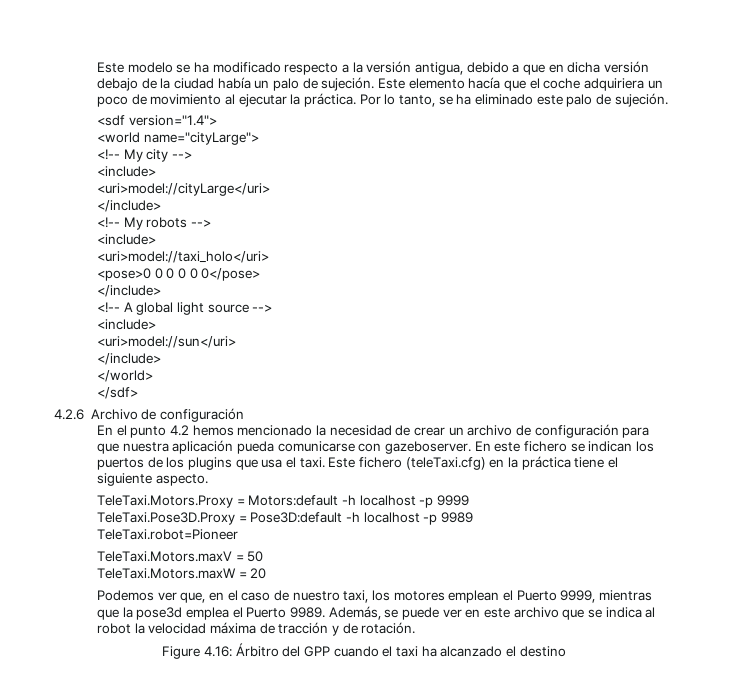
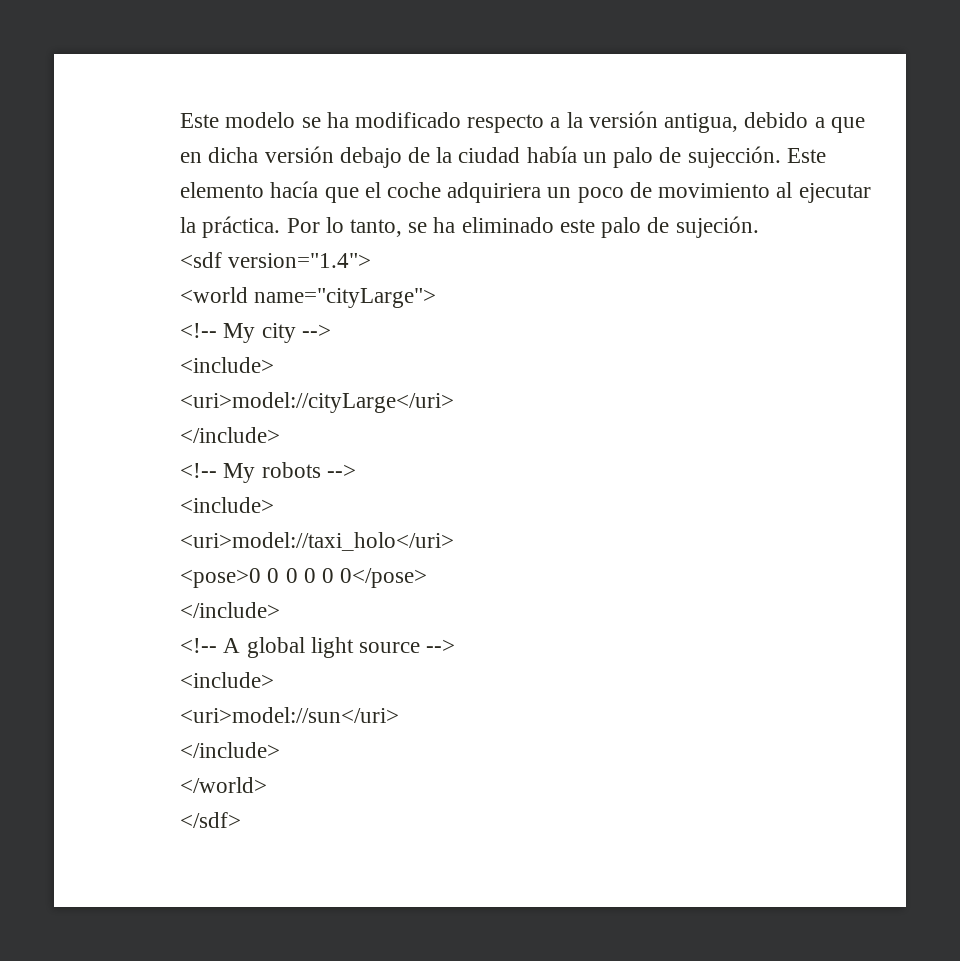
[321,77,375,91] sujeción. -> [687,146,781,168] sujección.
[54,408,245,422] [97,424,650,438] [97,440,654,454] [97,456,618,470] [97,473,208,486] [97,495,470,508] [97,512,474,525] [97,529,239,540] [97,551,264,562] [97,568,267,579] [97,590,652,603] [97,606,656,620] [97,622,416,636] [162,643,566,659] // 4.2.6 Archivo de configuración // En el punto 4.2 hemos mencionado la necesidad de crear un archivo de configuración para que nuestra aplicación pueda comunicarse con gazeboserver. En este fichero se indican los puertos de los plugins que usa el taxi. Este fichero (teleTaxi.cfg) en la práctica tiene el siguiente aspecto. // TeleTaxi.Motors.Proxy = Motors:default -h localhost -p 9999 // TeleTaxi.Pose3D.Proxy = Pose3D:default -h localhost -p 9989 // TeleTaxi.robot=Pioneer // TeleTaxi.Motors.maxV = 50 // TeleTaxi.Motors.maxW = 20 // Podemos ver que, en el caso de nuestro taxi, los motores emplean el Puerto 9999, mientras que la pose3d emplea el Puerto 9989. Además, se puede ver en este archivo que se indica al robot la velocidad máxima de tracción y de rotación. // Figure 4.16: Árbitro del GPP cuando el taxi ha alcanzado el destino -> (242, 820) none

